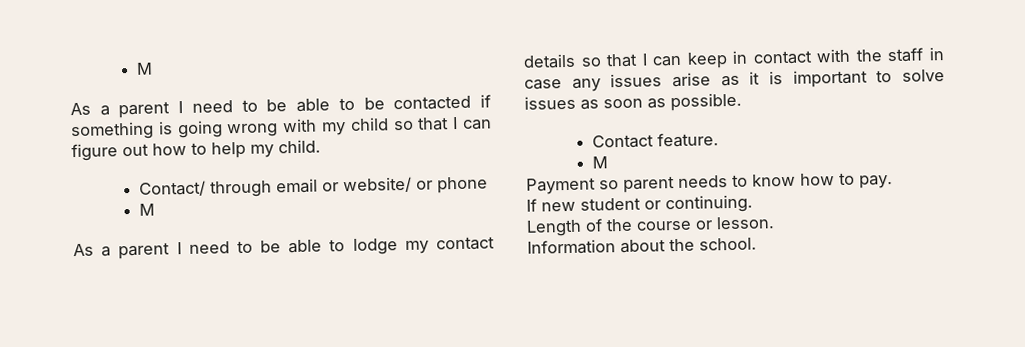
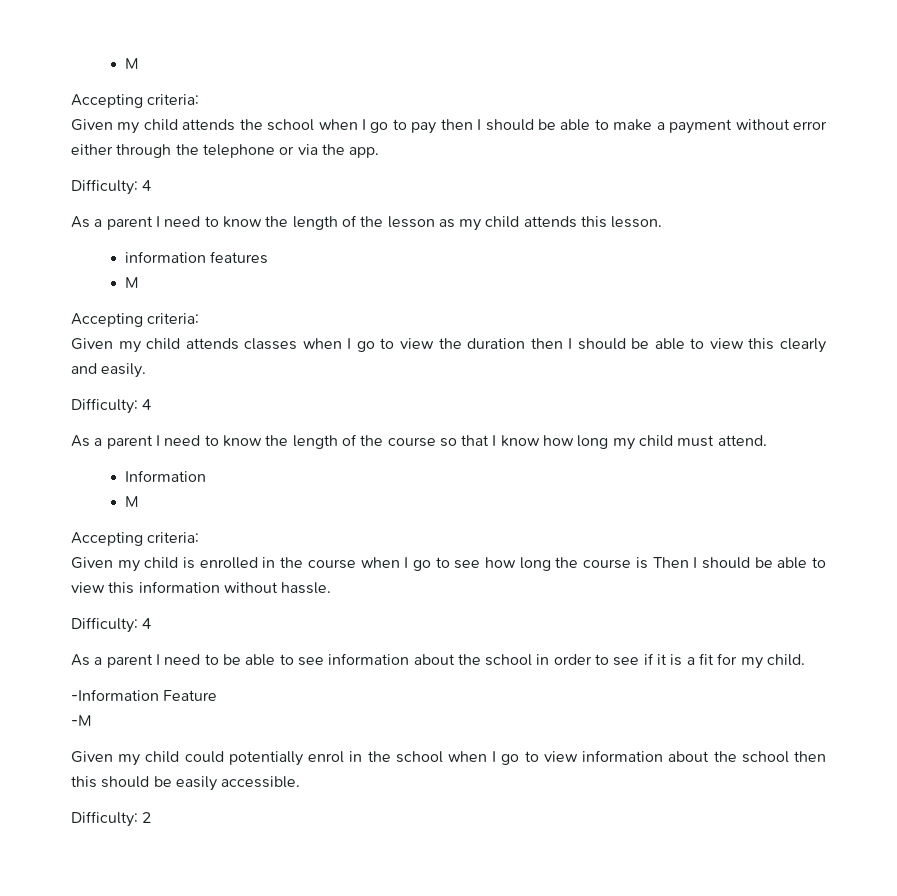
[136,62,154,75] [70,94,492,119] [71,116,493,141] [71,139,321,162] [139,176,489,198] [139,203,156,216] [73,236,496,260] [523,47,944,69] [524,69,945,92] [524,92,742,112] [592,132,720,149] [592,156,609,169] [526,172,893,195] [526,194,753,214] [526,216,775,237] [527,237,757,255] M // As a parent I need to be able to be contacted if something is going wrong with my child so that I can figure out how to help my child. // Contact/ through email or website/ or phone // M // As a parent I need to be able to lodge my contact details so that I can keep in contact with the staff in case any issues arise as it is important to solve issues as soon as possible. // Contact feature. // M // Payment so parent needs to know how to pay. // If new student or continuing. // Length of the course or lesson. // Information about the school. -> [125,58,140,69] [71,94,200,108] [71,119,828,134] [71,144,380,158] [71,179,152,195] [71,215,663,231] [125,251,269,264] [125,277,140,288] [71,313,200,327] [71,338,826,353] [71,363,147,378] [71,398,152,414] [71,434,767,450] [125,470,207,482] [125,496,140,507] [71,532,200,546] [71,557,826,572] [71,581,332,594] [71,617,152,633] [71,653,806,669] [71,689,218,701] [71,715,92,726] [71,750,826,766] [71,776,301,791] [71,811,152,827] M // Accepting criteria: // Given my child attends the school when I go to pay then I should be able to make a payment without error either through the telephone or via the app. // Difficulty: 4 // As a parent I need to know the length of the lesson as my child attends this lesson. // information features // M // Accepting criteria: // Given my child attends classes when I go to view the duration then I should be able to view this clearly and easily. // Difficulty: 4 // As a parent I need to know the length of the course so that I know how long my child must attend. // Information // M // Accepting criteria: // Given my child is enrolled in the course when I go to see how long the course is Then I should be able to view this information without hassle. // Difficulty: 4 // As a parent I need to be able to see information about the school in order to see if it is a fit for my child. // -Information Feature // -M // Given my child could potentially enrol in the school when I go to view information about the school then this should be easily accessible. // Difficulty: 2

